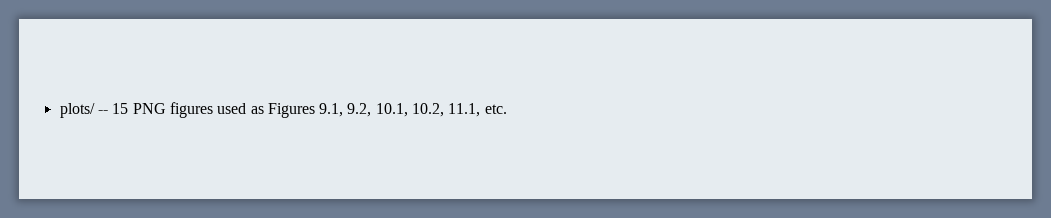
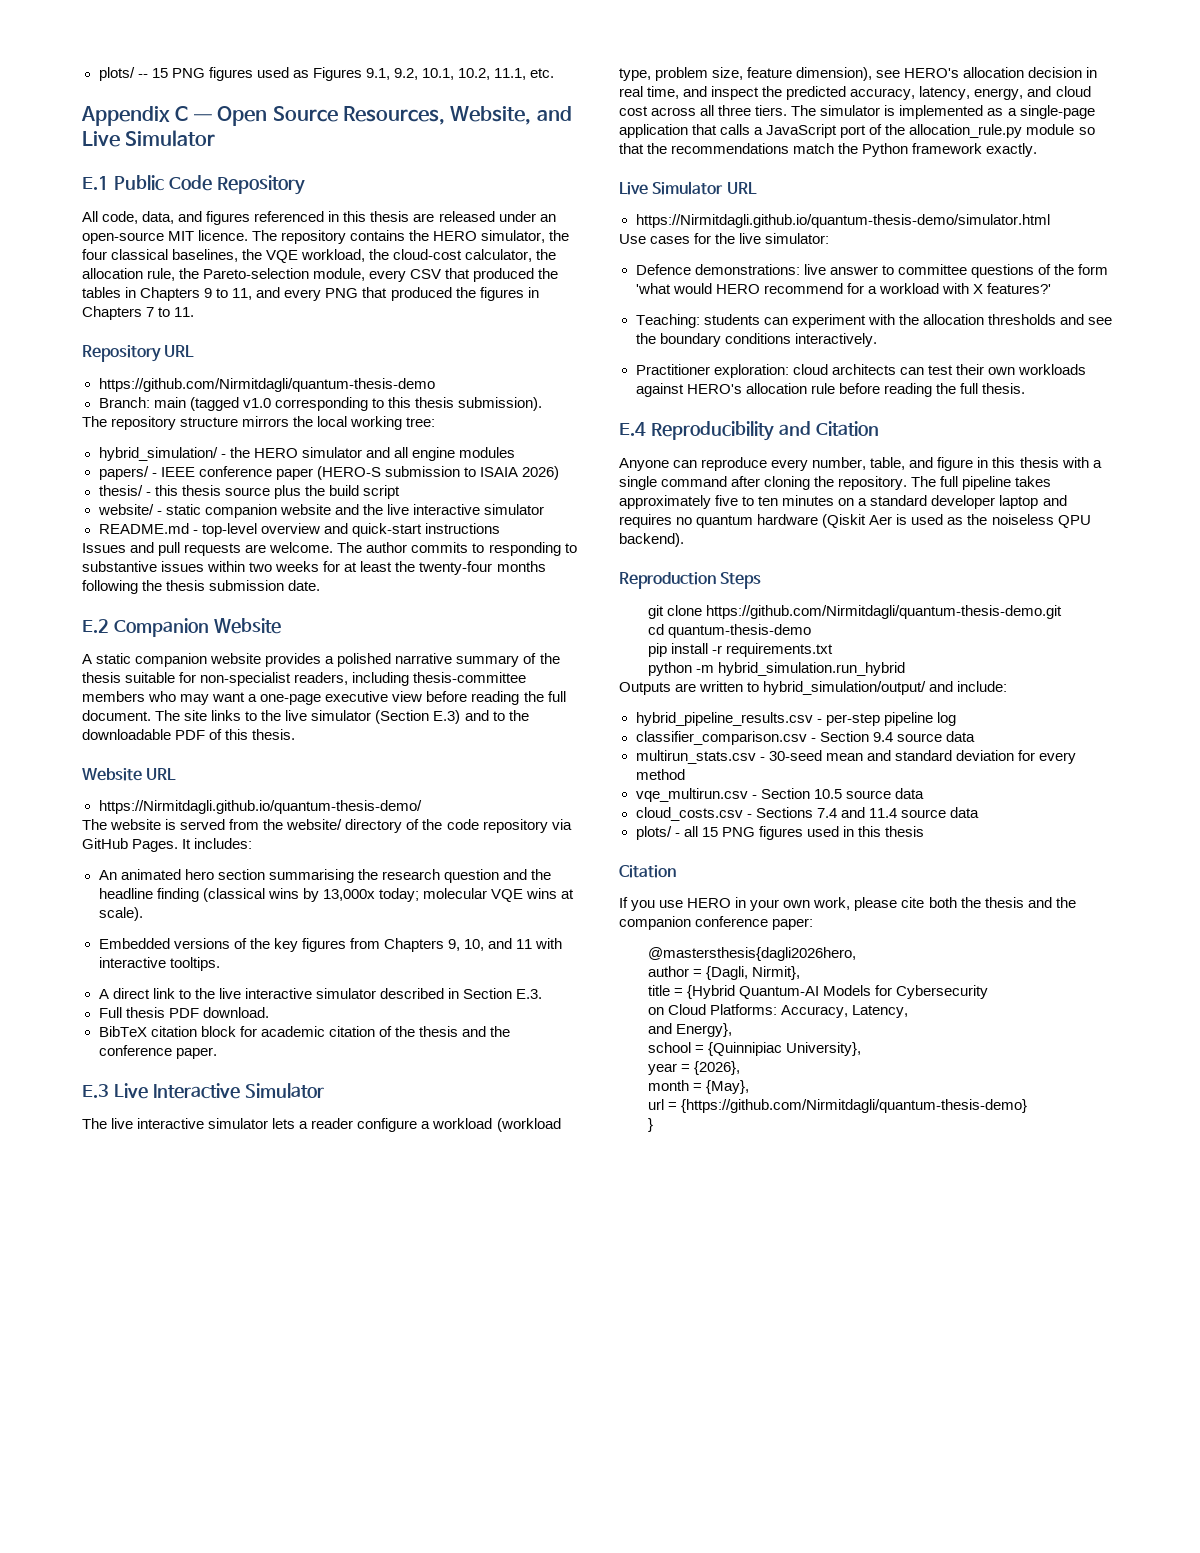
(507, 109) none -> [81,106,572,126] [82,130,216,147] [82,175,305,195] [82,211,556,225] [82,230,570,244] [82,249,557,263] [82,268,559,282] [82,287,539,301] [82,306,195,320] [82,345,195,362] [98,378,435,392] [98,397,542,411] [82,416,436,430] [98,447,515,461] [98,466,559,480] [98,485,400,499] [97,504,544,518] [98,523,500,537] [82,542,577,556] [82,561,546,575] [82,580,321,594] [82,618,281,637] [82,653,560,667] [82,672,527,686] [82,691,566,705] [82,710,529,724] [82,729,296,740] [82,768,177,781] [98,800,422,814] [82,819,572,833] [82,838,253,852] [98,869,551,883] [98,888,574,902] [98,907,143,921] [98,938,563,952] [98,957,220,971] [98,988,543,999] [98,1007,269,1018] [98,1026,511,1037] [98,1045,217,1059] [82,1083,324,1099] [82,1118,561,1132] [619,67,1098,81] [619,86,1091,100] [619,105,1095,119] [619,124,1095,138] [619,143,1038,157] [619,181,757,195] [635,214,1050,228] [619,233,830,244] [635,264,1108,278] [635,283,1051,294] [635,314,1112,328] [635,333,877,347] [635,364,1086,378] [635,383,1025,397] [619,421,879,441] [619,457,1102,471] [619,476,1052,490] [619,495,1067,509] [619,514,1091,528] [619,533,684,547] [619,572,762,589] [648,605,1063,619] [648,624,812,638] [648,643,834,657] [648,662,906,676] [619,681,1008,695] [635,712,956,726] [635,731,975,745] [635,750,1076,764] [635,769,685,780] [635,788,924,802] [635,807,979,821] [635,826,924,840] [619,865,676,878] [619,897,1076,911] [619,916,814,930] [648,947,857,961] [648,966,801,980] [648,985,989,999] [648,1004,909,1018] [648,1023,733,1037] [648,1042,862,1056] [648,1061,741,1075] [648,1080,750,1094] [648,1099,1028,1113] [648,1118,654,1132] // Appendix C — Open Source Resources, Website, and Live Simulator // E.1 Public Code Repository // All code, data, and figures referenced in this thesis are released under an open-source MIT licence. The repository contains the HERO simulator, the four classical baselines, the VQE workload, the cloud-cost calculator, the allocation rule, the Pareto-selection module, every CSV that produced the tables in Chapters 9 to 11, and every PNG that produced the figures in Chapters 7 to 11. // Repository URL // https://github.com/Nirmitdagli/quantum-thesis-demo // Branch: main (tagged v1.0 corresponding to this thesis submission). // The repository structure mirrors the local working tree: // hybrid_simulation/ - the HERO simulator and all engine modules // papers/ - IEEE conference paper (HERO-S submission to ISAIA 2026) // thesis/ - this thesis source plus the build script // website/ - static companion website and the live interactive simulator // README.md - top-level overview and quick-start instructions // Issues and pull requests are welcome. The author commits to responding to substantive issues within two weeks for at least the twenty-four months following the thesis submission date. // E.2 Companion Website // A static companion website provides a polished narrative summary of the thesis suitable for non-specialist readers, including thesis-committee members who may want a one-page executive view before reading the full document. The site links to the live simulator (Section E.3) and to the downloadable PDF of this thesis. // Website URL // https://Nirmitdagli.github.io/quantum-thesis-demo/ // The website is served from the website/ directory of the code repository via GitHub Pages. It includes: // An animated hero section summarising the research question and the headline finding (classical wins by 13,000x today; molecular VQE wins at scale). // Embedded versions of the key figures from Chapters 9, 10, and 11 with interactive tooltips. // A direct link to the live interactive simulator described in Section E.3. // Full thesis PDF download. // BibTeX citation block for academic citation of the thesis and the conference paper. // E.3 Live Interactive Simulator // The live interactive simulator lets a reader configure a workload (workload type, problem size, feature dimension), see HERO's allocation decision in real time, and inspect the predicted accuracy, latency, energy, and cloud cost across all three tiers. The simulator is implemented as a single-page application that calls a JavaScript port of the allocation_rule.py module so that the recommendations match the Python framework exactly. // Live Simulator URL // https://Nirmitdagli.github.io/quantum-thesis-demo/simulator.html // Use cases for the live simulator: // Defence demonstrations: live answer to committee questions of the form 'what would HERO recommend for a workload with X features?' // Teaching: students can experiment with the allocation thresholds and see the boundary conditions interactively. // Practitioner exploration: cloud architects can test their own workloads against HERO's allocation rule before reading the full thesis. // E.4 Reproducibility and Citation // Anyone can reproduce every number, table, and figure in this thesis with a single command after cloning the repository. The full pipeline takes approximately five to ten minutes on a standard developer laptop and requires no quantum hardware (Qiskit Aer is used as the noiseless QPU backend). // Reproduction Steps // git clone https://github.com/Nirmitdagli/quantum-thesis-demo.git // cd quantum-thesis-demo // pip install -r requirements.txt // python -m hybrid_simulation.run_hybrid // Outputs are written to hybrid_simulation/output/ and include: // hybrid_pipeline_results.csv - per-step pipeline log // classifier_comparison.csv - Section 9.4 source data // multirun_stats.csv - 30-seed mean and standard deviation for every method // vqe_multirun.csv - Section 10.5 source data // cloud_costs.csv - Sections 7.4 and 11.4 source data // plots/ - all 15 PNG figures used in this thesis // Citation // If you use HERO in your own work, please cite both the thesis and the companion conference paper: // @mastersthesis{dagli2026hero, // author = {Dagli, Nirmit}, // title = {Hybrid Quantum-AI Models for Cybersecurity // on Cloud Platforms: Accuracy, Latency, // and Energy}, // school = {Quinnipiac University}, // year = {2026}, // month = {May}, // url = {https://github.com/Nirmitdagli/quantum-thesis-demo} // }

